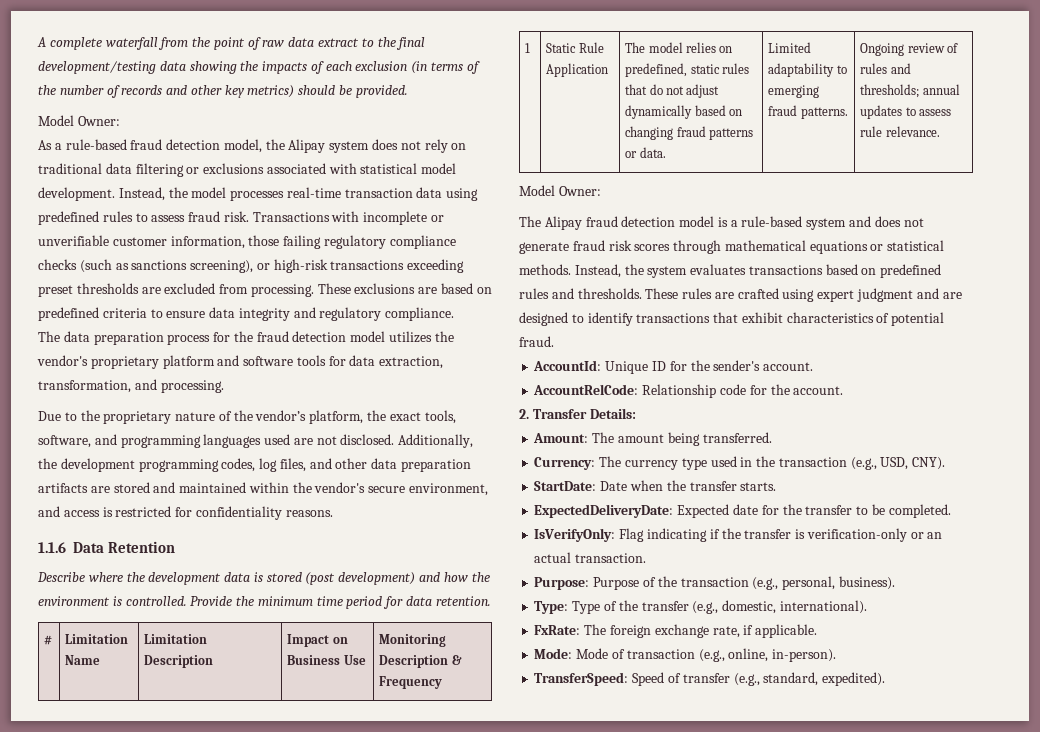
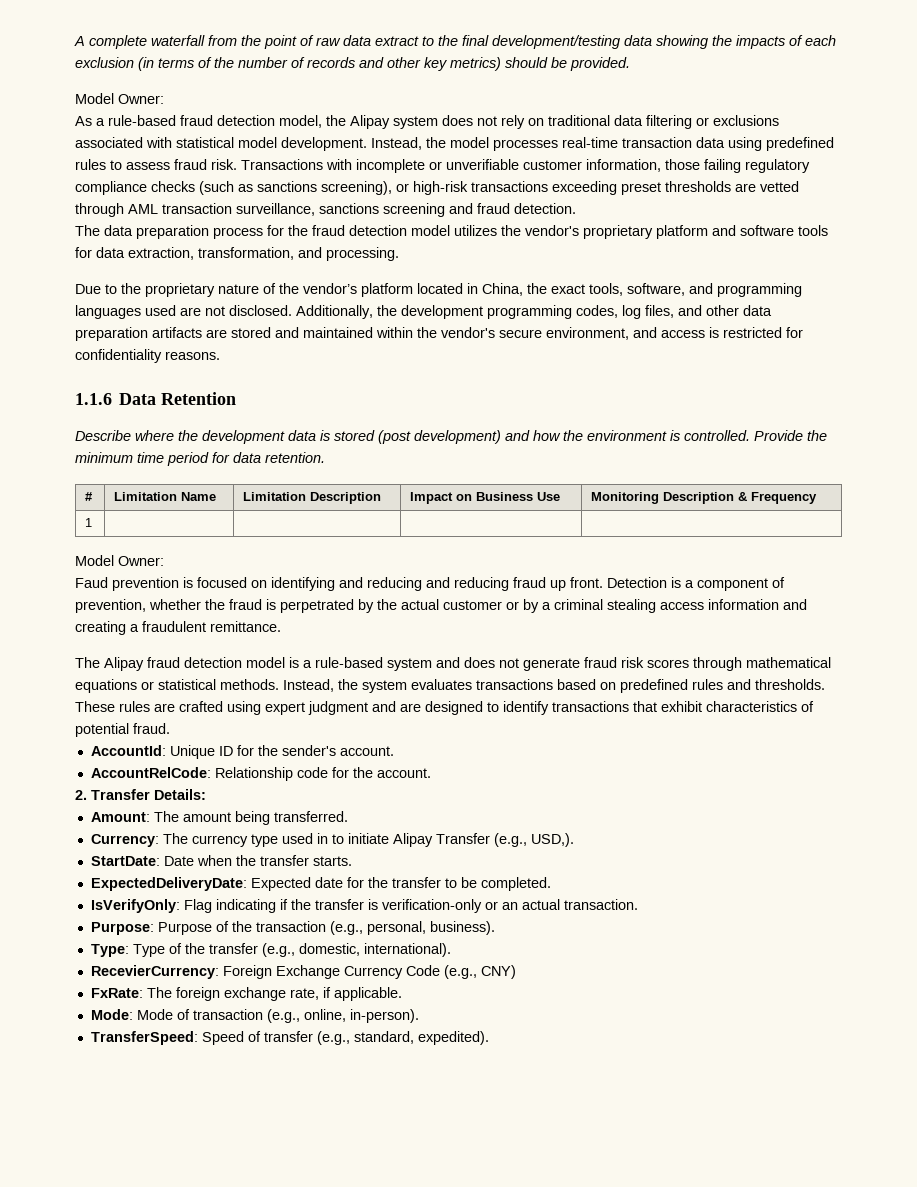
[164,283,492,297] [38,307,455,321] excluded from processing. These exclusions are based on predefined criteria to ensure data integrity and regulatory compliance. -> [760,181,799,192] [75,203,576,217] vetted through AML transaction surveillance, sanctions screening and fraud detection.
[309,410,364,424] platform, -> [361,283,523,297] platform located in China,
[546,42,604,53] [546,63,609,77] [625,42,733,53] [625,63,750,77] [625,84,720,98] [625,105,743,119] [625,126,754,140] [625,147,666,158] [768,42,812,53] [768,63,847,77] [768,85,820,98] [768,105,848,119] [860,43,959,56] [860,63,911,74] [860,84,960,98] [860,105,952,119] [860,126,940,137] [519,185,601,196] Static Rule Application | The model relies on predefined, static rules that do not adjust dynamically based on changing fraud patterns or data. | Limited adaptability to emerging fraud patterns. | Ongoing review of rules and thresholds; annual updates to assess rule relevance. // Model Owner: -> [75,555,164,566] [75,577,785,591] [75,599,807,613] [75,621,281,635] | | | // Model Owner: // Faud prevention is focused on identifying and reducing and reducing fraud up front. Detection is a component of prevention, whether the fraud is perpetrated by the actual customer or by a criminal stealing access information and creating a fraudulent remittance.
[756,456,946,470] the transaction (e.g., USD, CNY). -> [331,833,574,847] to initiate Alipay Transfer (e.g., USD,).
(867, 607) none -> [90,965,516,979] // RecevierCurrency: Foreign Exchange Currency Code (e.g., CNY)

